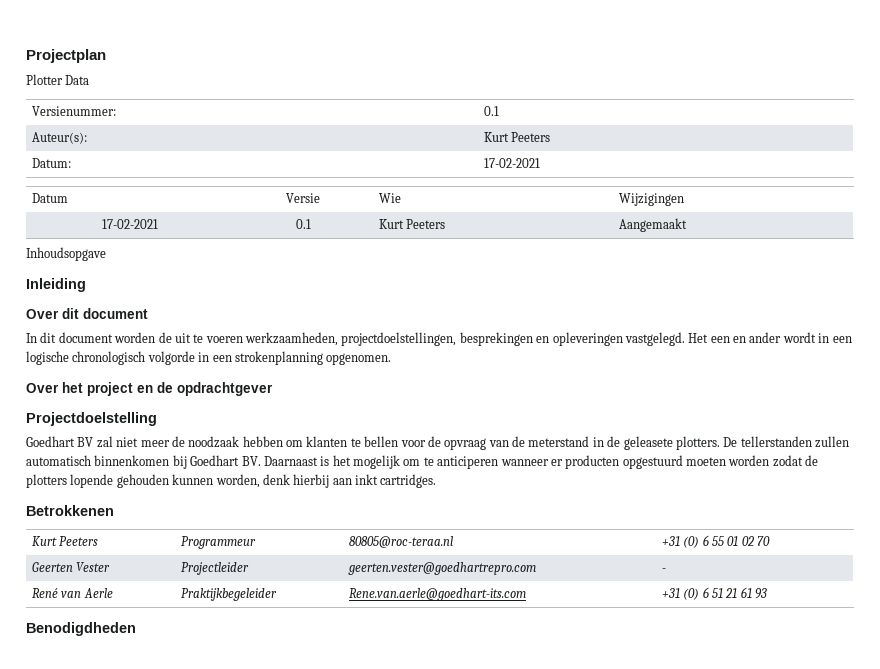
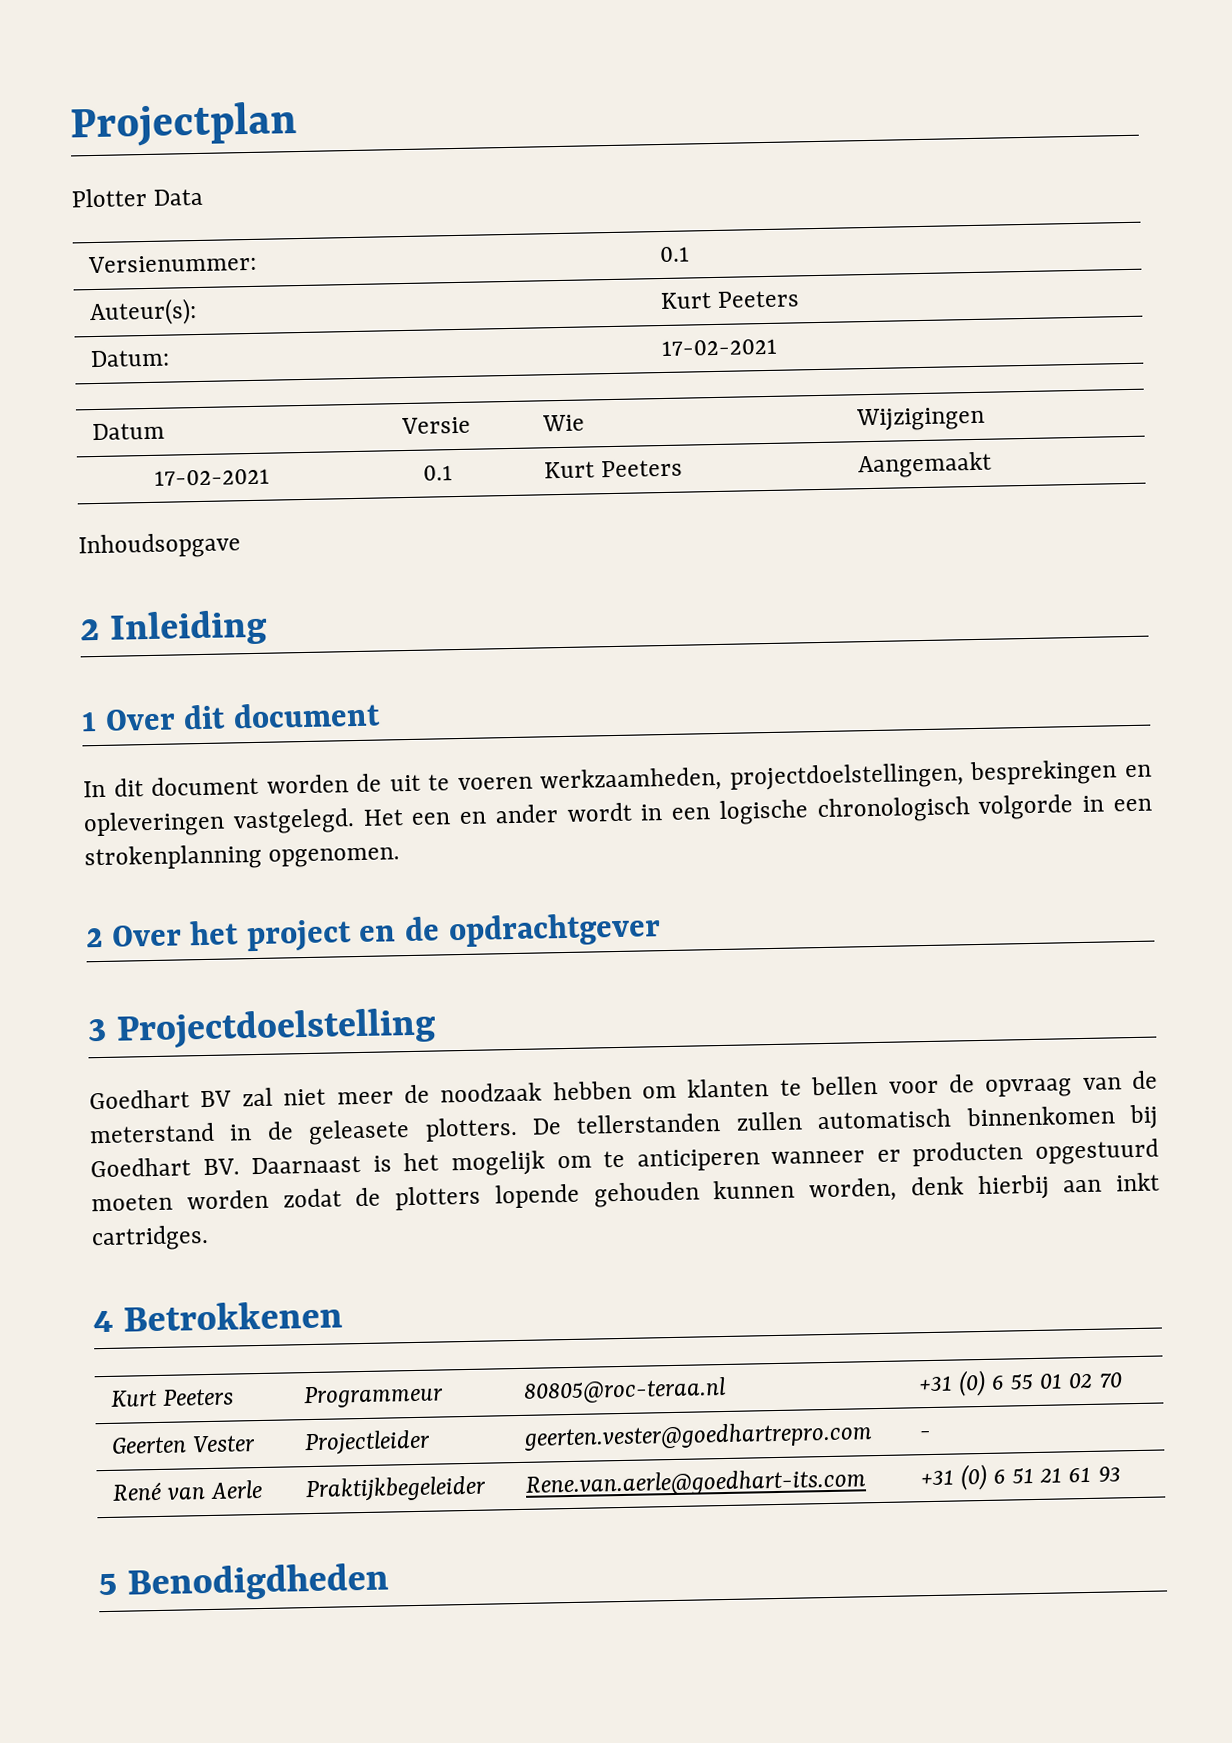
(106, 254) none -> [80,618,100,641] 2
(86, 285) none -> [81,712,97,732] 1
(392, 359) none -> [86,927,103,948] 2
(273, 389) none -> [87,1018,107,1042] 3
(437, 481) none -> [93,1310,113,1333] 4
(768, 593) none -> [98,1573,117,1596] 5

